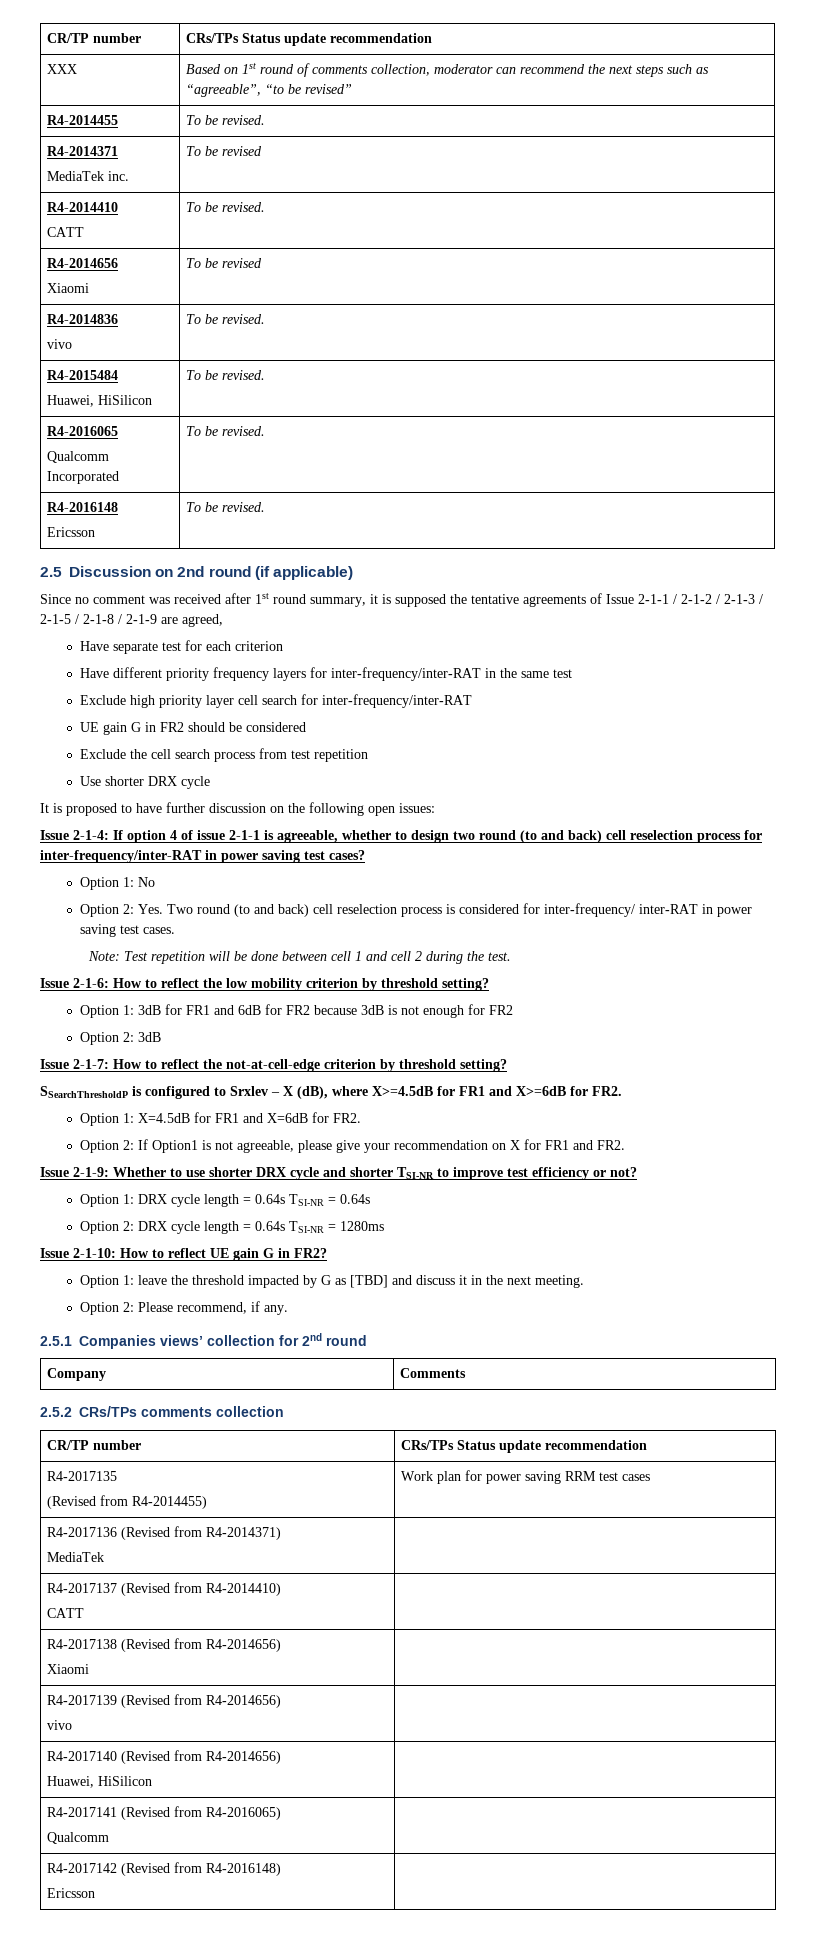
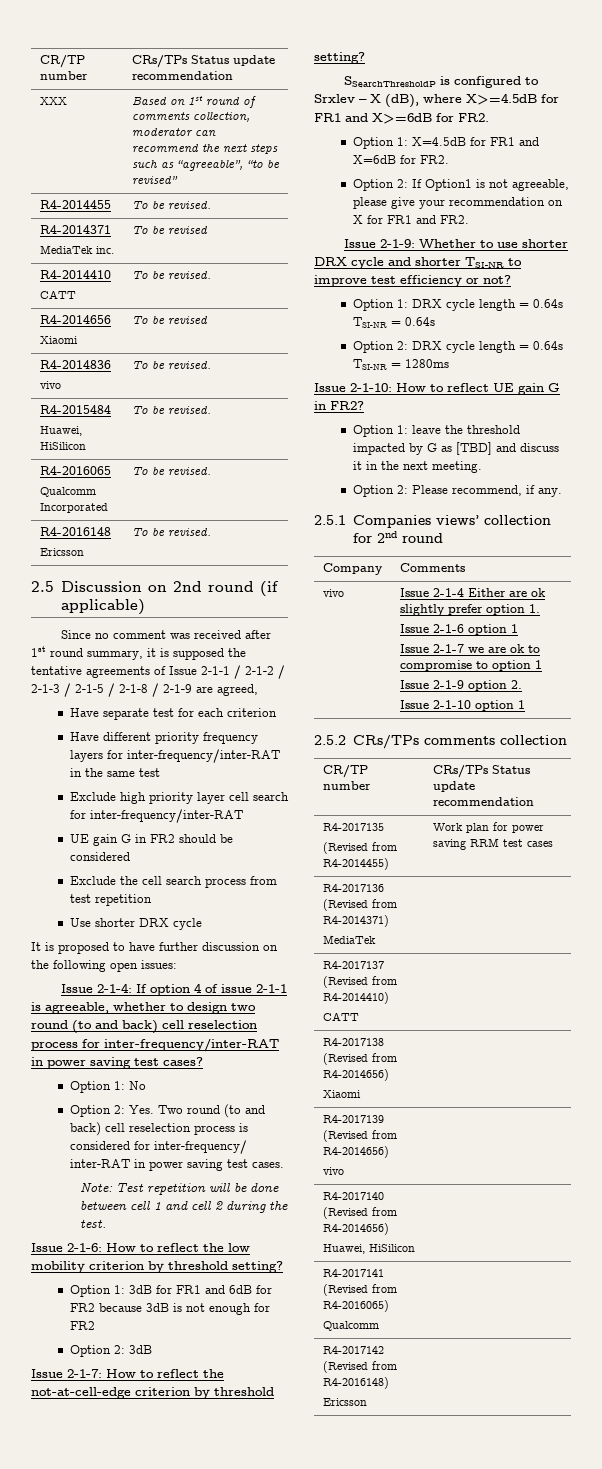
(467, 1373) none -> [322,589,344,597] [399,588,546,597] [399,604,540,616] [399,624,518,635] [399,644,540,653] [399,660,542,671] [399,680,522,691] [399,700,525,711] // vivo | Issue 2-1-4 Either are ok slightly prefer option 1. // Issue 2-1-6 option 1 // Issue 2-1-7 we are ok to compromise to option 1 // Issue 2-1-9 option 2. // Issue 2-1-10 option 1

